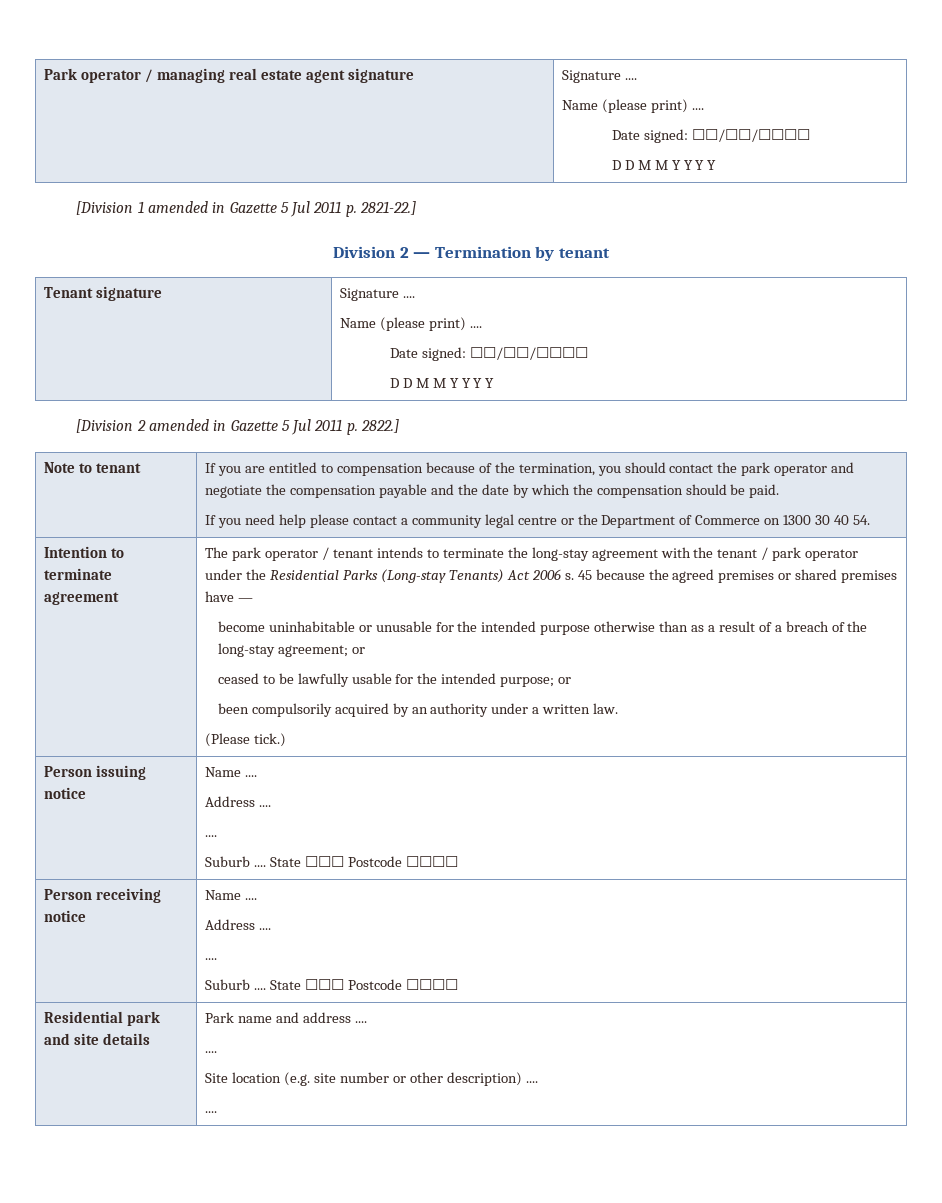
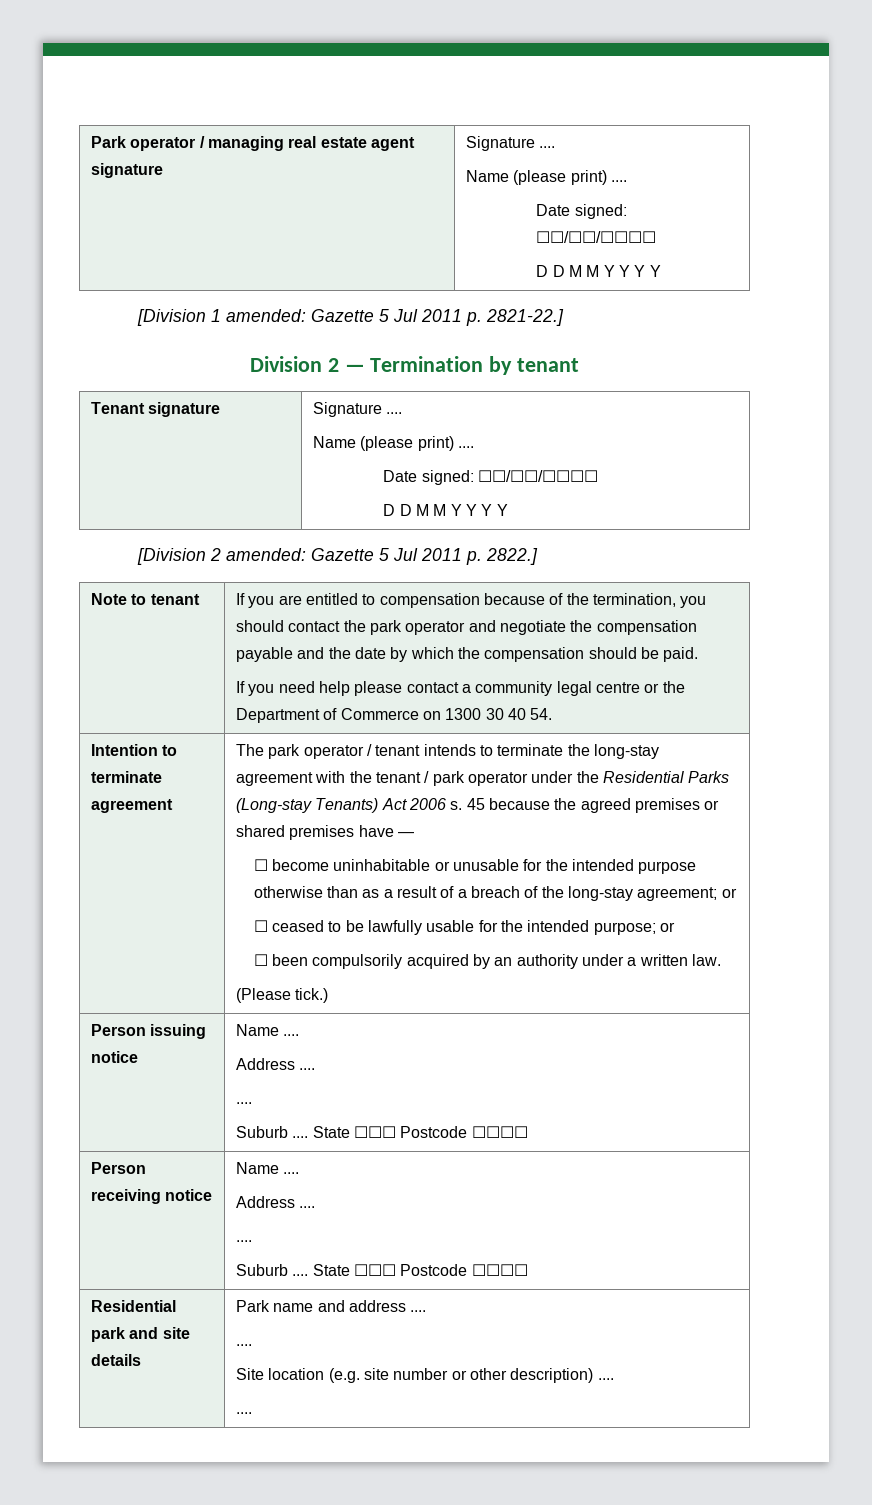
[147,201,226,213] amended in -> [225,309,306,322] amended:
[148,419,227,431] amended in -> [225,548,306,561] amended:
(254, 600) none -> [253,859,268,871] ☐
(365, 650) none -> [253,920,268,932] ☐
(572, 680) none -> [253,954,268,966] ☐

